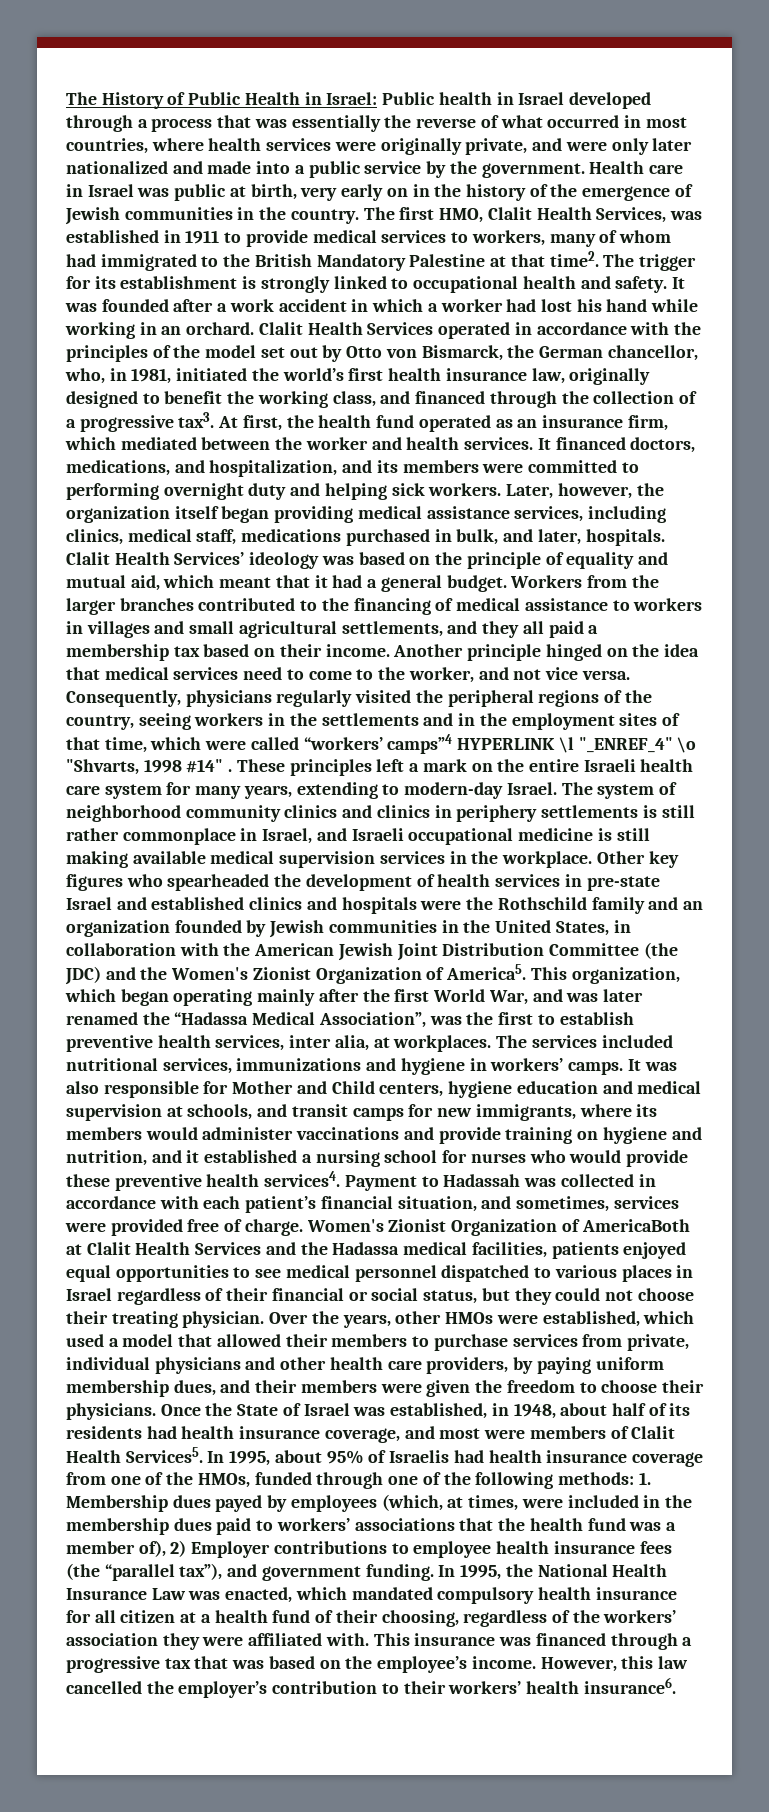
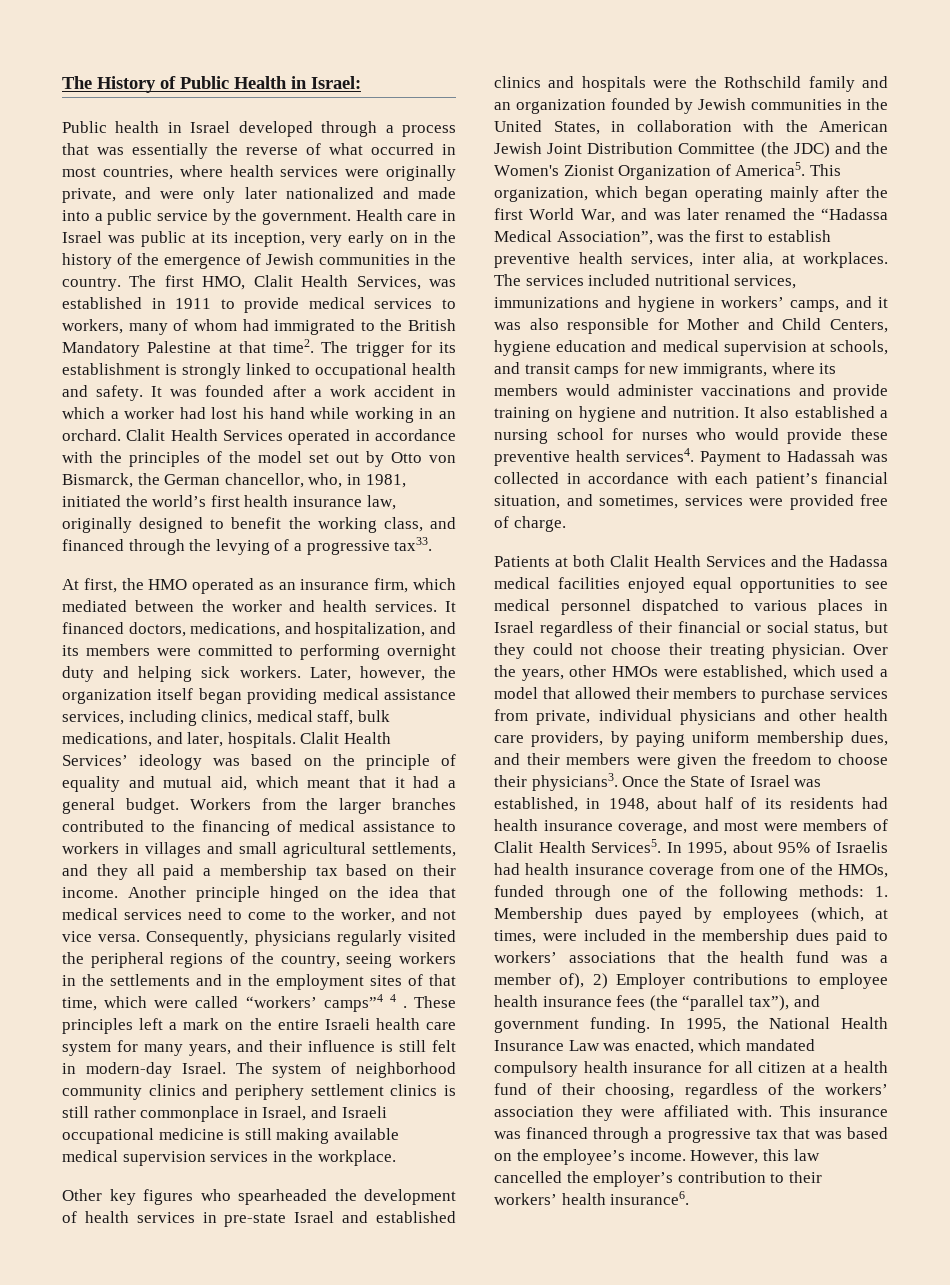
(378, 98) none -> (361, 82) //
[250,184,297,200] birth, -> [210,232,305,247] its inception,
[593,391,675,404] collection -> [215,539,270,555] levying
[178,412,215,428] tax3. -> [394,537,433,551] tax33. //
[318,415,415,428] health fund -> [148,579,188,590] HMO
[241,529,499,546] medications purchased in bulk, -> [357,710,390,722] [62,732,152,747] bulk medications,
[457,737,697,753] [66,759,224,775] HYPERLINK \l "_ENREF_4" \o "Shvarts, 1998 #14" -> [389,994,396,1002] 4
[296,782,400,799] extending to -> [237,1040,456,1052] [62,1063,76,1074] and their influence is still felt in
[376,805,639,822] clinics in periphery settlements -> [234,1084,438,1100] periphery settlement clinics
(593, 859) none -> (396, 1158) //
[568,1059,641,1075] camps. It -> [790,296,888,312] camps, and it
[379,1083,444,1097] centers, -> [830,319,888,333] Centers,
[66,1150,200,1166] nutrition, and it -> [672,406,790,418] nutrition. It also
[306,1219,690,1236] [66,1244,82,1255] Women's Zionist Organization of AmericaBoth at -> [494,555,605,567] // Patients at both
[471,1242,619,1259] facilities, patients -> [558,577,620,589] facilities
[66,1403,156,1420] physicians. -> [531,773,618,791] physicians3.

